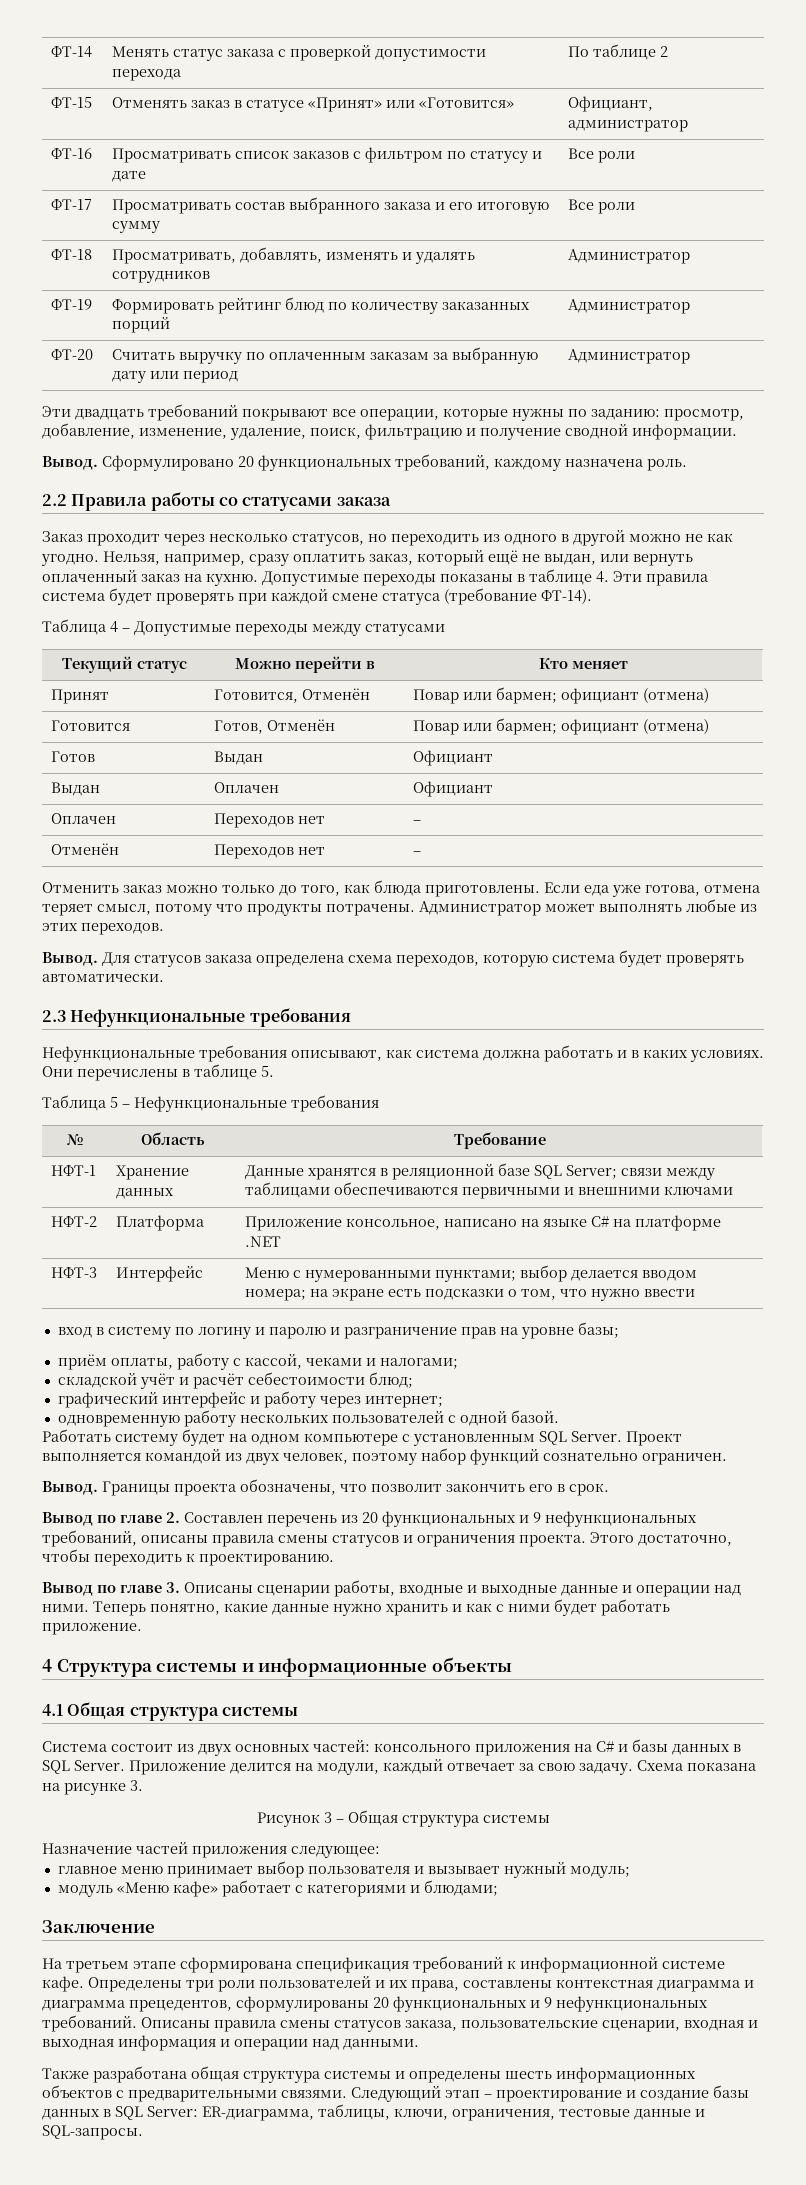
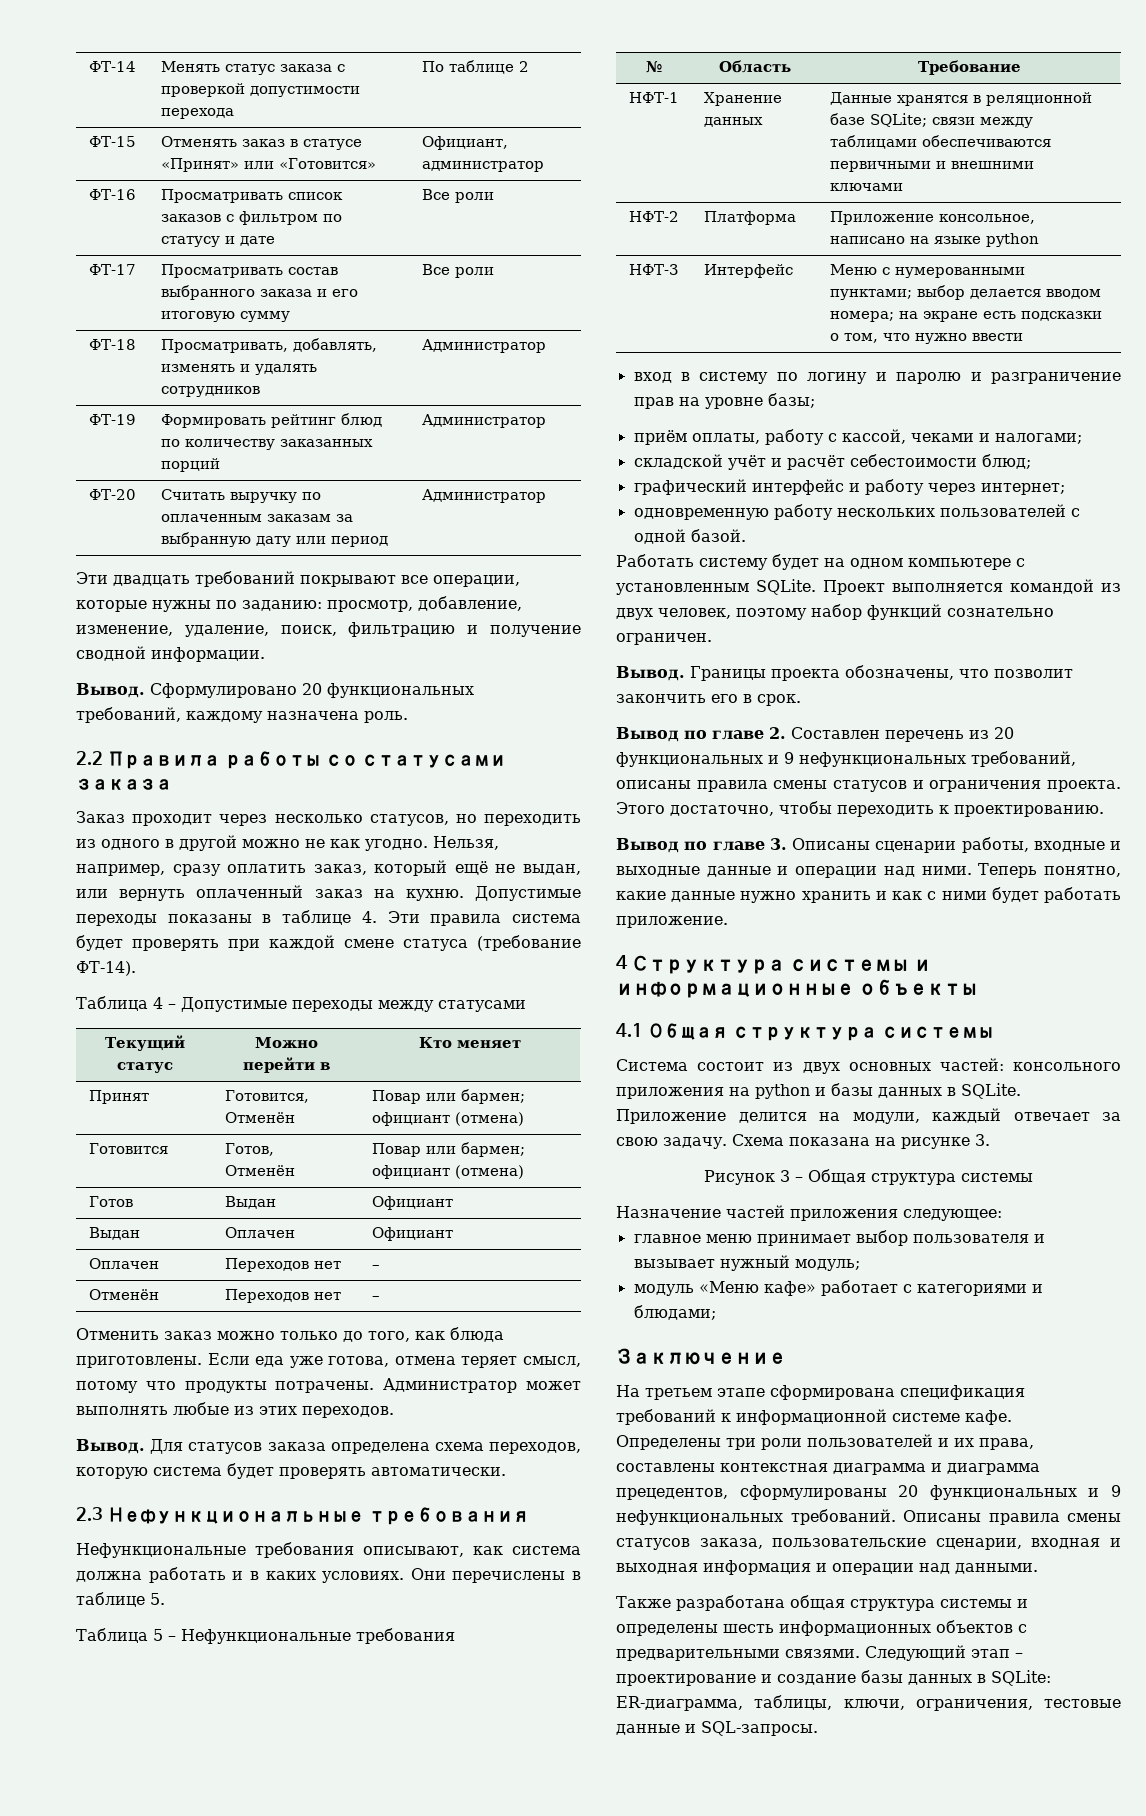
[534,1165,618,1179] SQL Server; -> [869,113,927,127] SQLite;
[591,1215,722,1231] [245,1236,282,1247] C# на платформе .NET -> [985,233,1039,247] python
[539,1431,622,1445] SQL Server. -> [756,579,816,595] SQLite.
[596,1741,614,1752] C# -> [755,1084,810,1099] python
[42,1760,125,1774] SQL Server. -> [961,1083,1021,1099] SQLite.
[115,2106,198,2120] SQL Server: -> [991,1670,1051,1686] SQLite:

